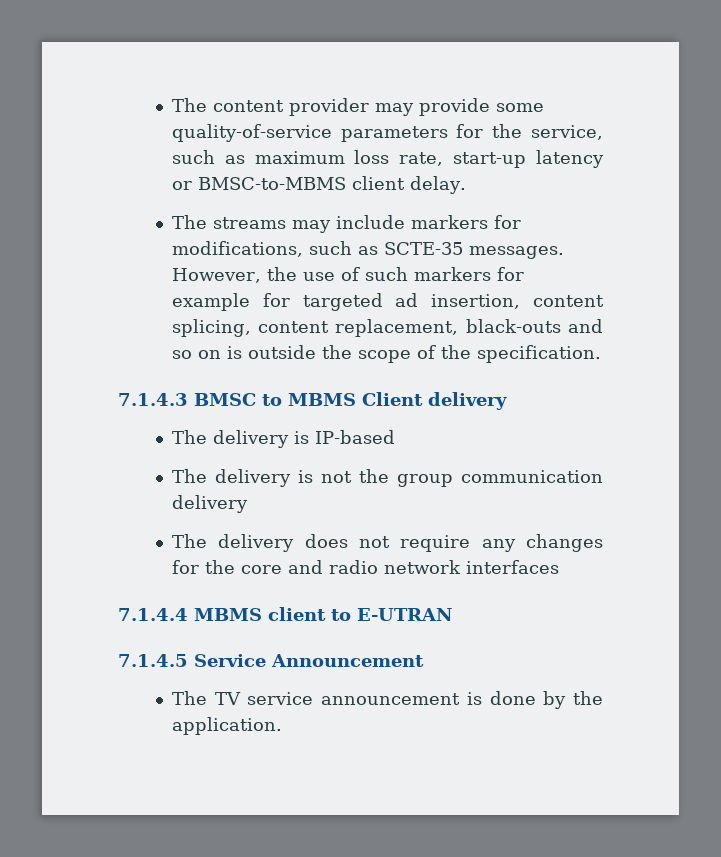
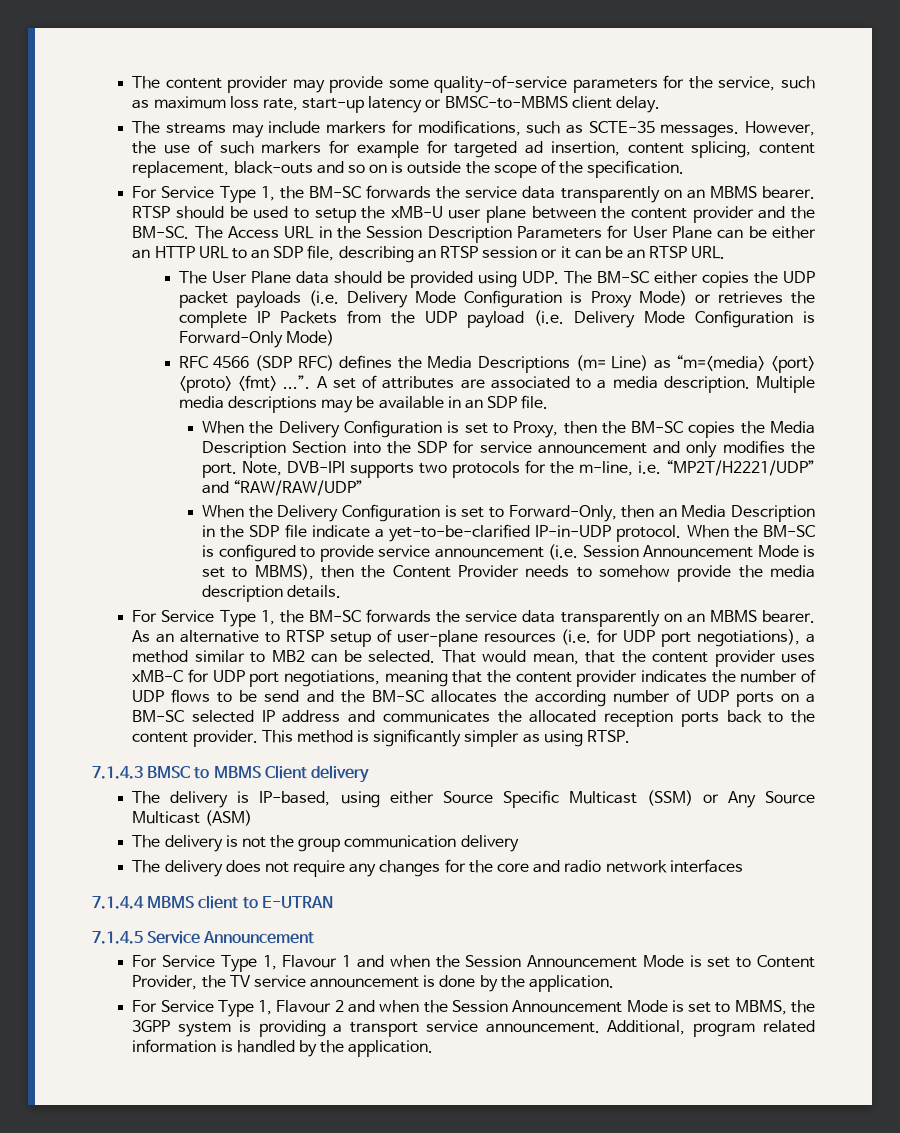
(601, 354) none -> [132,185,815,203] [132,206,815,223] [132,225,816,243] [132,245,726,263] [178,271,816,288] [178,290,815,308] [178,310,816,328] [178,330,335,348] [178,355,815,373] [178,375,815,393] [178,395,549,413] [202,420,815,438] [202,440,815,458] [202,460,815,478] [202,480,364,496] [202,504,816,522] [202,524,815,542] [202,544,815,562] [202,564,815,582] [202,585,342,602] [132,609,815,627] [132,629,815,647] [132,650,815,667] [132,669,816,687] [132,689,815,707] [132,710,815,727] [132,729,630,747] // For Service Type 1, the BM-SC forwards the service data transparently on an MBMS bearer. RTSP should be used to setup the xMB-U user plane between the content provider and the BM-SC. The Access URL in the Session Description Parameters for User Plane can be either an HTTP URL to an SDP file, describing an RTSP session or it can be an RTSP URL. // The User Plane data should be provided using UDP. The BM-SC either copies the UDP packet payloads (i.e. Delivery Mode Configuration is Proxy Mode) or retrieves the complete IP Packets from the UDP payload (i.e. Delivery Mode Configuration is Forward-Only Mode) // RFC 4566 (SDP RFC) defines the Media Descriptions (m= Line) as “m=<media> <port> <proto> <fmt> ...”. A set of attributes are associated to a media description. Multiple media descriptions may be available in an SDP file. // When the Delivery Configuration is set to Proxy, then the BM-SC copies the Media Description Section into the SDP for service announcement and only modifies the port. Note, DVB-IPI supports two protocols for the m-line, i.e. “MP2T/H2221/UDP” and “RAW/RAW/UDP” // When the Delivery Configuration is set to Forward-Only, then an Media Description in the SDP file indicate a yet-to-be-clarified IP-in-UDP protocol. When the BM-SC is configured to provide service announcement (i.e. Session Announcement Mode is set to MBMS), then the Content Provider needs to somehow provide the media description details. // For Service Type 1, the BM-SC forwards the service data transparently on an MBMS bearer. As an alternative to RTSP setup of user-plane resources (i.e. for UDP port negotiations), a method similar to MB2 can be selected. That would mean, that the content provider uses xMB-C for UDP port negotiations, meaning that the content provider indicates the number of UDP flows to be send and the BM-SC allocates the according number of UDP ports on a BM-SC selected IP address and communicates the allocated reception ports back to the content provider. This method is significantly simpler as using RTSP.
[314,430,395,444] IP-based -> [259,790,815,808] [132,810,252,826] IP-based, using either Source Specific Multicast (SSM) or Any Source Multicast (ASM)
[171,691,207,705] The -> [132,955,816,972] [132,975,226,990] For Service Type 1, Flavour 1 and when the Session Announcement Mode is set to Content Provider, the
(282, 726) none -> [132,1000,815,1017] [132,1020,815,1037] [132,1039,434,1057] // For Service Type 1, Flavour 2 and when the Session Announcement Mode is set to MBMS, the 3GPP system is providing a transport service announcement. Additional, program related information is handled by the application.

